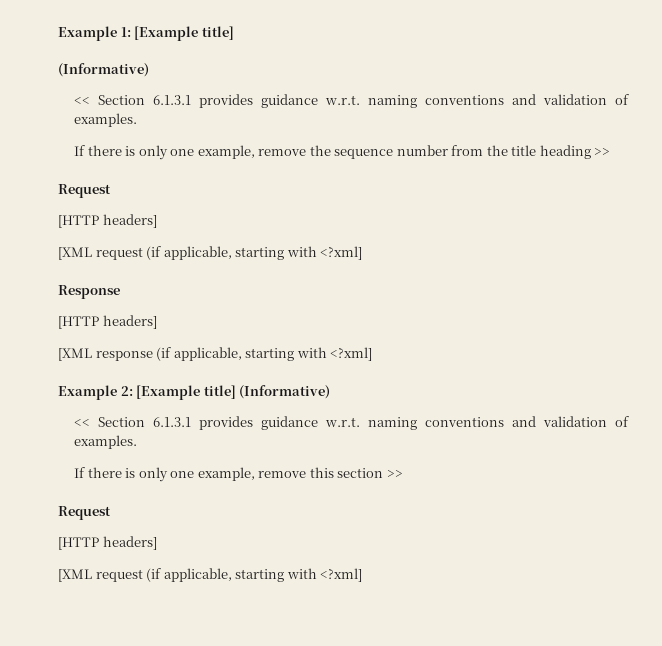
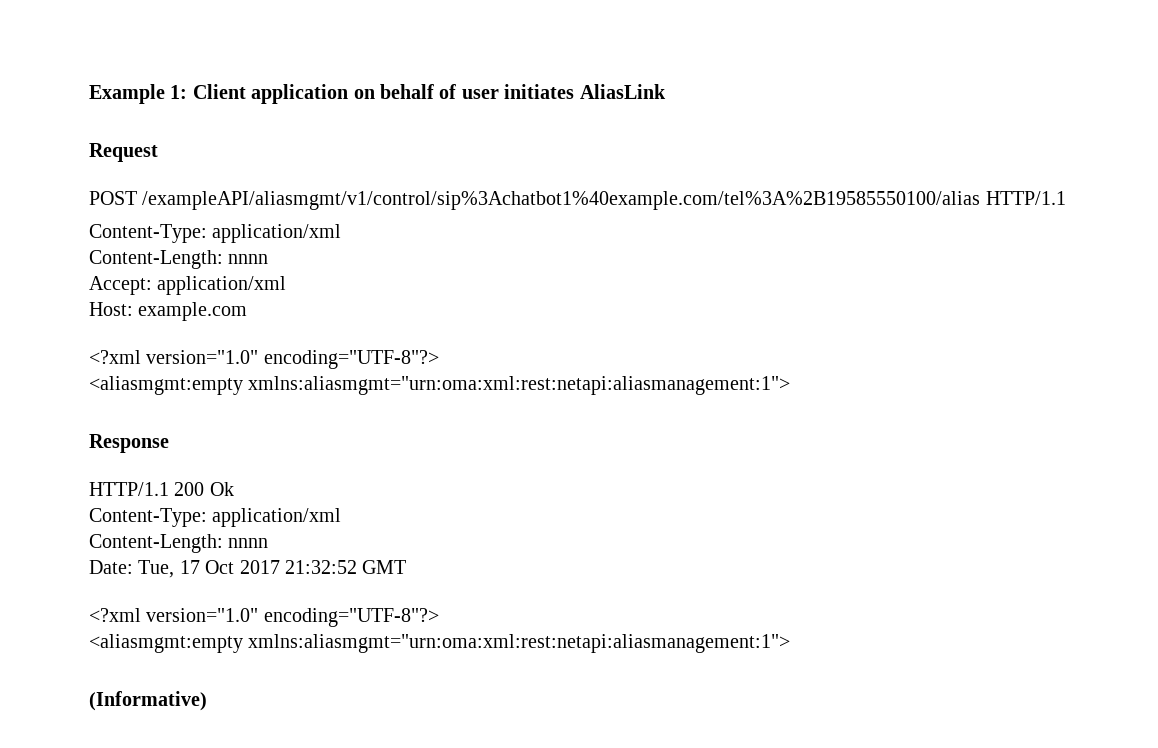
[134,26,234,41] [58,63,149,77] [74,94,629,108] [74,113,138,127] [74,145,611,160] [58,184,111,198] [58,214,157,228] [58,246,363,260] [58,285,120,299] [58,315,157,329] [58,347,373,361] [58,385,331,400] [74,416,629,430] [74,435,138,449] [74,467,403,482] [58,506,111,520] [58,536,157,550] [58,568,363,582] [Example title] // (Informative) // << Section 6.1.3.1 provides guidance w.r.t. naming conventions and validation of examples. // If there is only one example, remove the sequence number from the title heading >> // Request // [HTTP headers] // [XML request (if applicable, starting with <?xml] // Response // [HTTP headers] // [XML response (if applicable, starting with <?xml] // Example 2: [Example title] (Informative) // << Section 6.1.3.1 provides guidance w.r.t. naming conventions and validation of examples. // If there is only one example, remove this section >> // Request // [HTTP headers] // [XML request (if applicable, starting with <?xml] -> [192,84,666,104] [89,143,158,162] [89,191,1066,210] [89,224,342,243] [89,250,269,269] [89,276,287,295] [89,302,248,321] [89,350,439,369] [89,376,791,395] [89,434,169,453] [89,482,234,496] [89,508,342,527] [89,534,269,553] [89,560,407,578] [89,608,439,627] [89,634,791,653] [89,691,207,711] Client application on behalf of user initiates AliasLink // Request // POST /exampleAPI/aliasmgmt/v1/control/sip%3Achatbot1%40example.com/tel%3A%2B19585550100/alias HTTP/1.1 // Content-Type: application/xml // Content-Length: nnnn // Accept: application/xml // Host: example.com // <?xml version="1.0" encoding="UTF-8"?> // <aliasmgmt:empty xmlns:aliasmgmt="urn:oma:xml:rest:netapi:aliasmanagement:1"> // Response // HTTP/1.1 200 Ok // Content-Type: application/xml // Content-Length: nnnn // Date: Tue, 17 Oct 2017 21:32:52 GMT // <?xml version="1.0" encoding="UTF-8"?> // <aliasmgmt:empty xmlns:aliasmgmt="urn:oma:xml:rest:netapi:aliasmanagement:1"> // (Informative)

